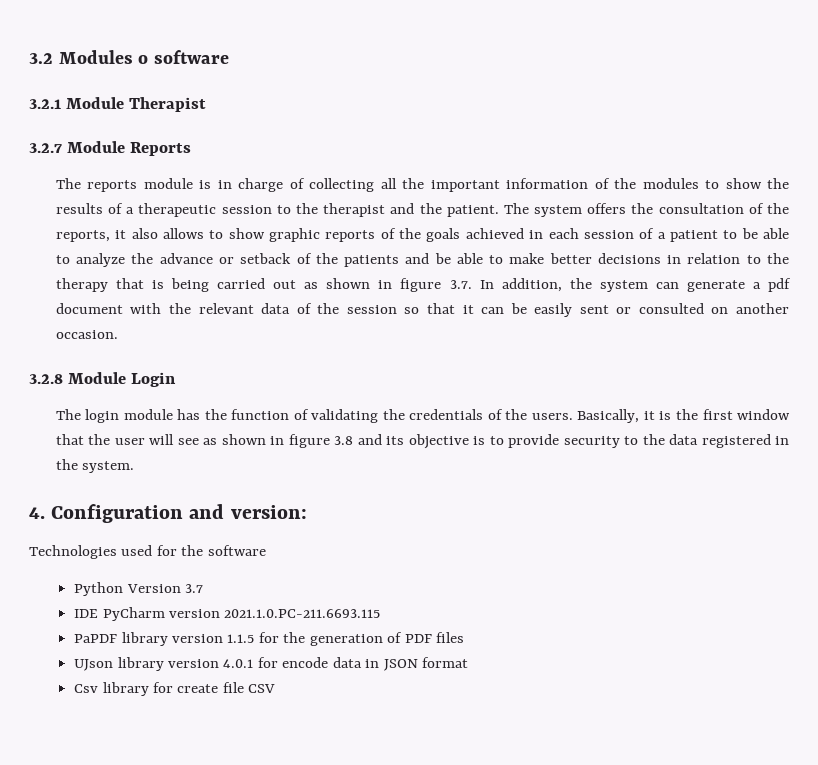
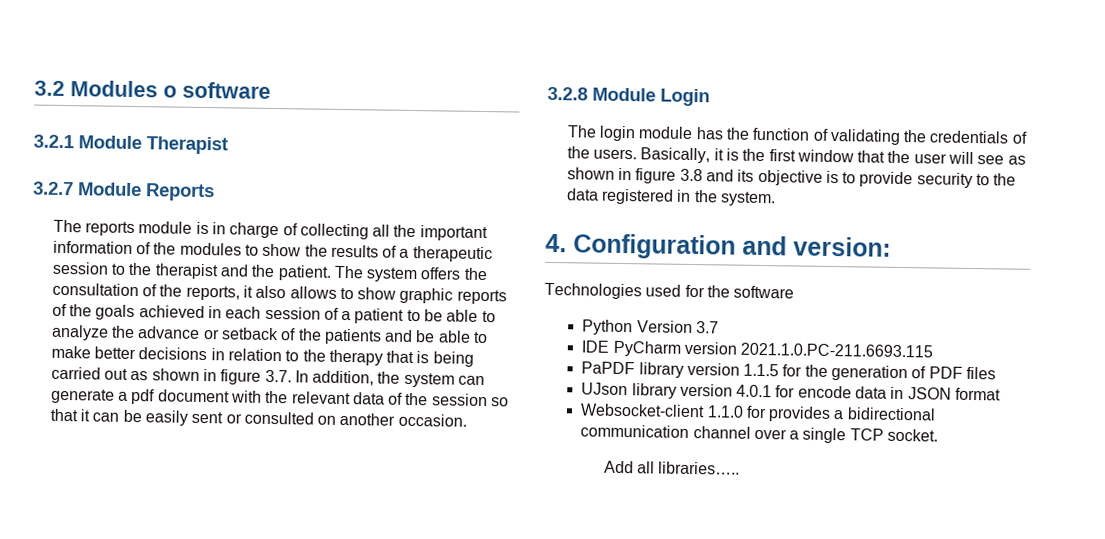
[74,682,276,696] Csv library for create file CSV -> [580,403,936,422] [580,424,939,444] [603,460,741,475] Websocket-client 1.1.0 for provides a bidirectional communication channel over a single TCP socket. // Add all libraries…..

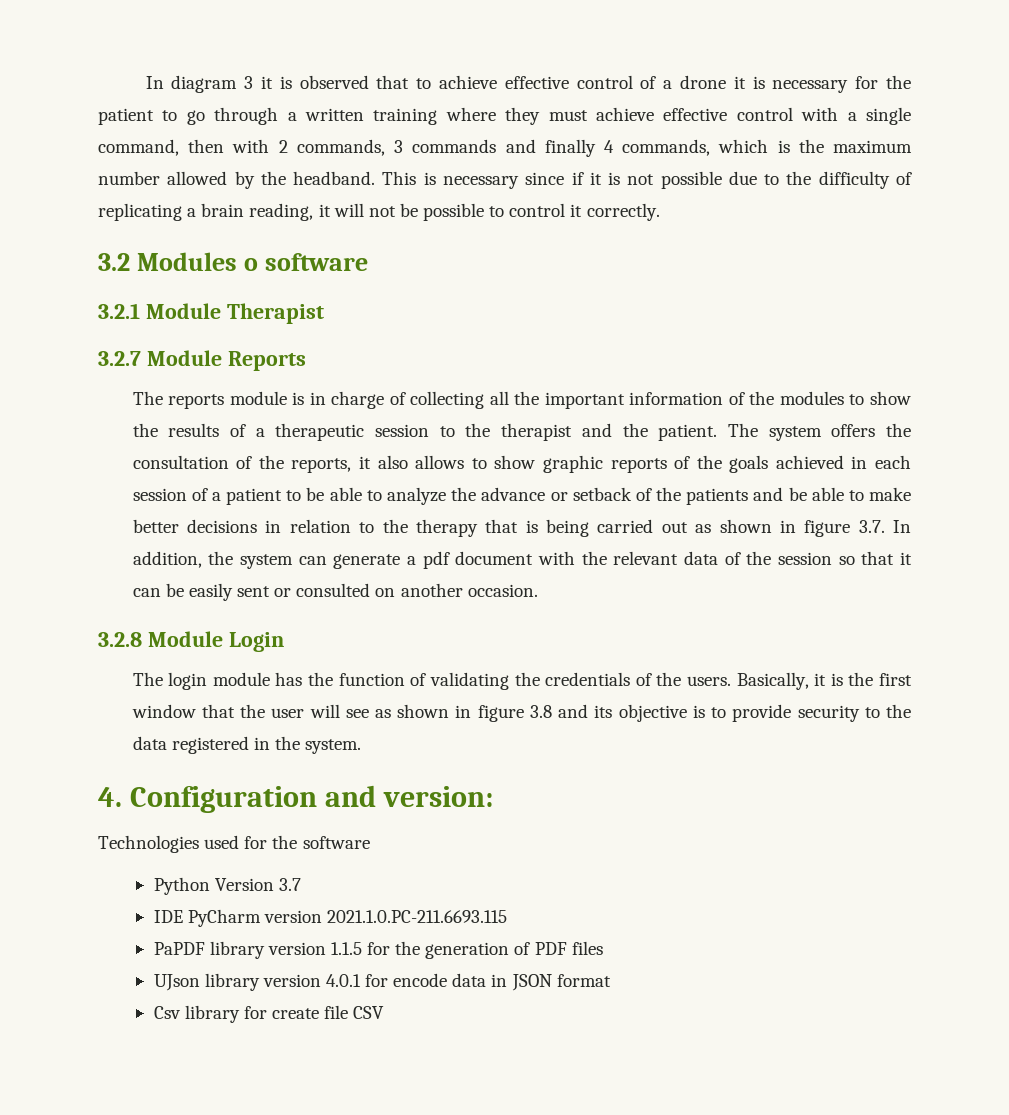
(34, 88) none -> [145,75,912,93] [98,107,911,125] [98,139,912,157] [98,171,913,189] [98,203,660,221] In diagram 3 it is observed that to achieve effective control of a drone it is necessary for the patient to go through a written training where they must achieve effective control with a single command, then with 2 commands, 3 commands and finally 4 commands, which is the maximum number allowed by the headband. This is necessary since if it is not possible due to the difficulty of replicating a brain reading, it will not be possible to control it correctly. //
[580,403,936,422] [580,424,939,444] [603,460,741,475] Websocket-client 1.1.0 for provides a bidirectional communication channel over a single TCP socket. // Add all libraries….. -> [153,1005,385,1023] Csv library for create file CSV

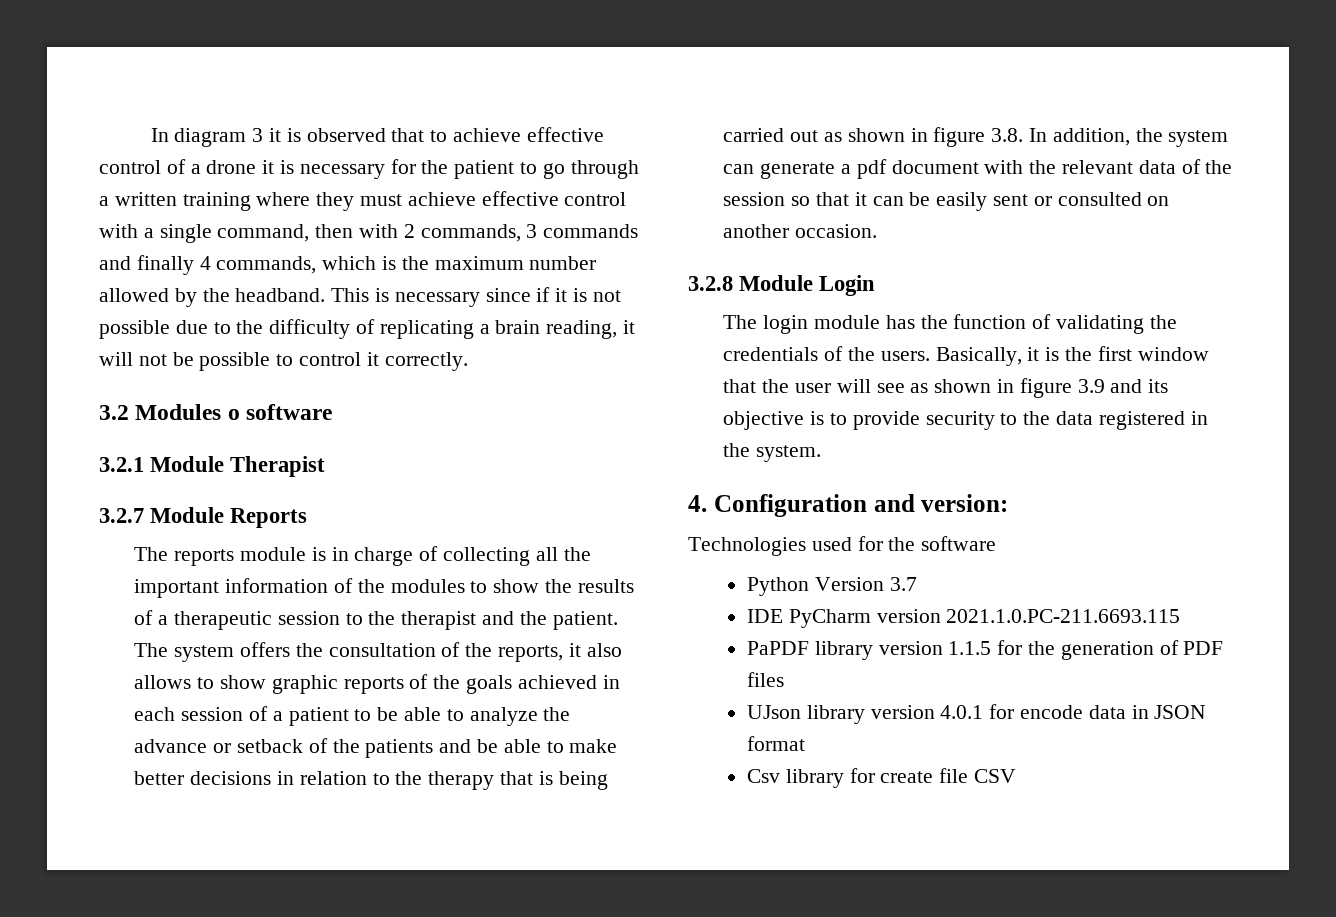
[858,520,885,533] 3.7. -> [991,128,1024,142] 3.8.
[529,705,552,718] 3.8 -> [1077,379,1105,393] 3.9

